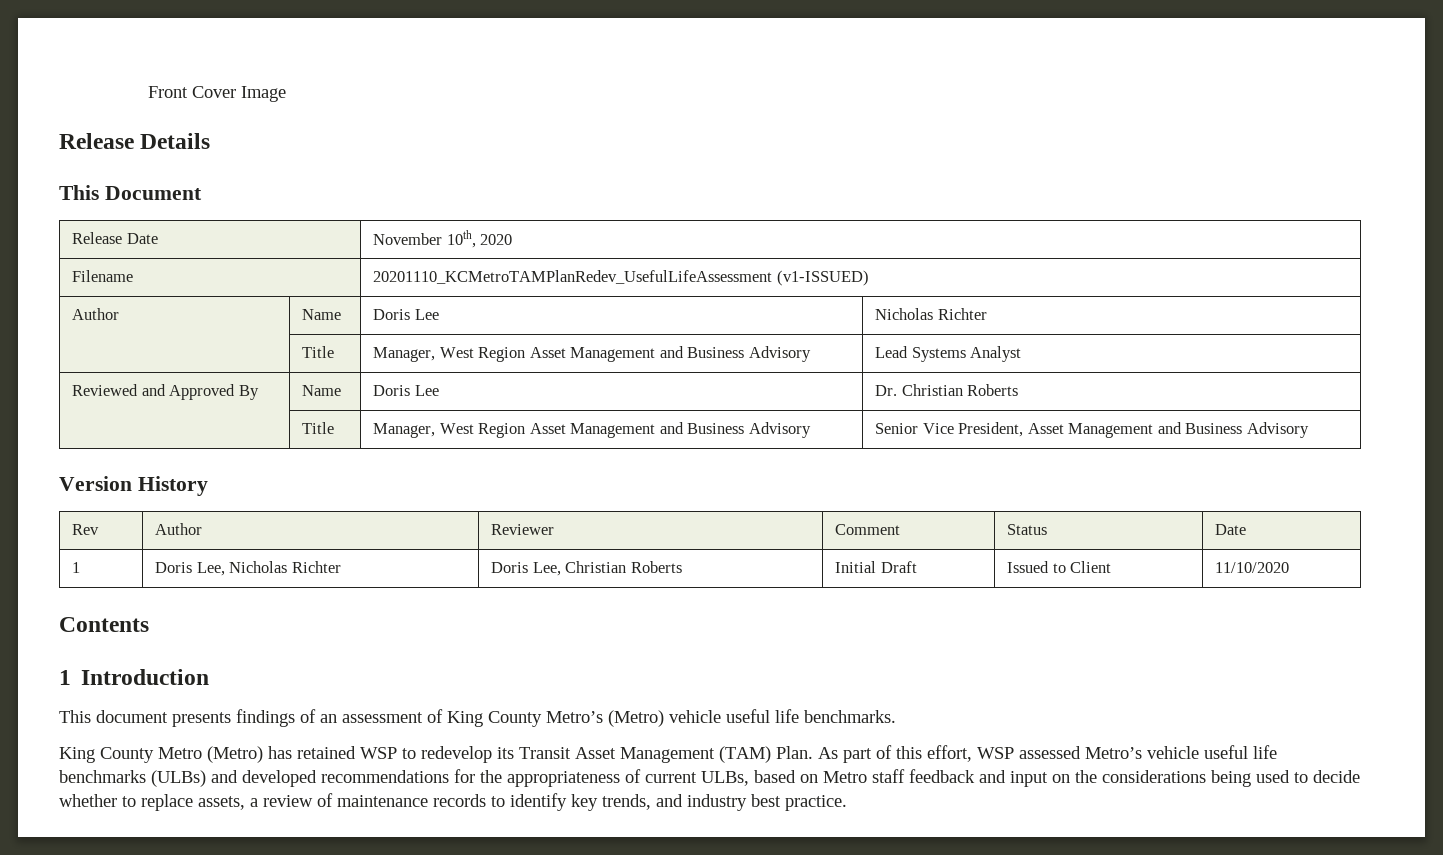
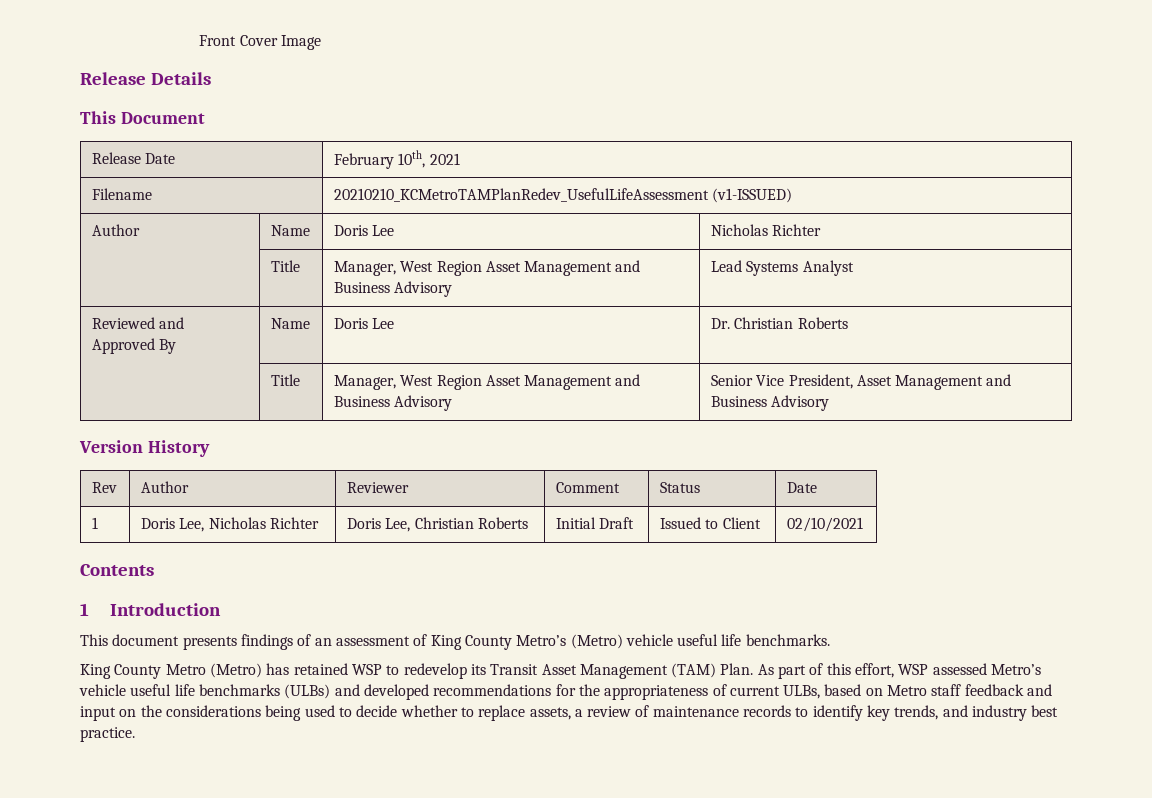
[373,230,513,248] November 10th, 2020 -> [333,150,460,169] February 10th, 2021
[373,270,773,284] 20201110_KCMetroTAMPlanRedev_UsefulLifeAssessment -> [333,188,709,202] 20210210_KCMetroTAMPlanRedev_UsefulLifeAssessment
[1215,562,1290,573] 11/10/2020 -> [786,517,863,532] 02/10/2021

